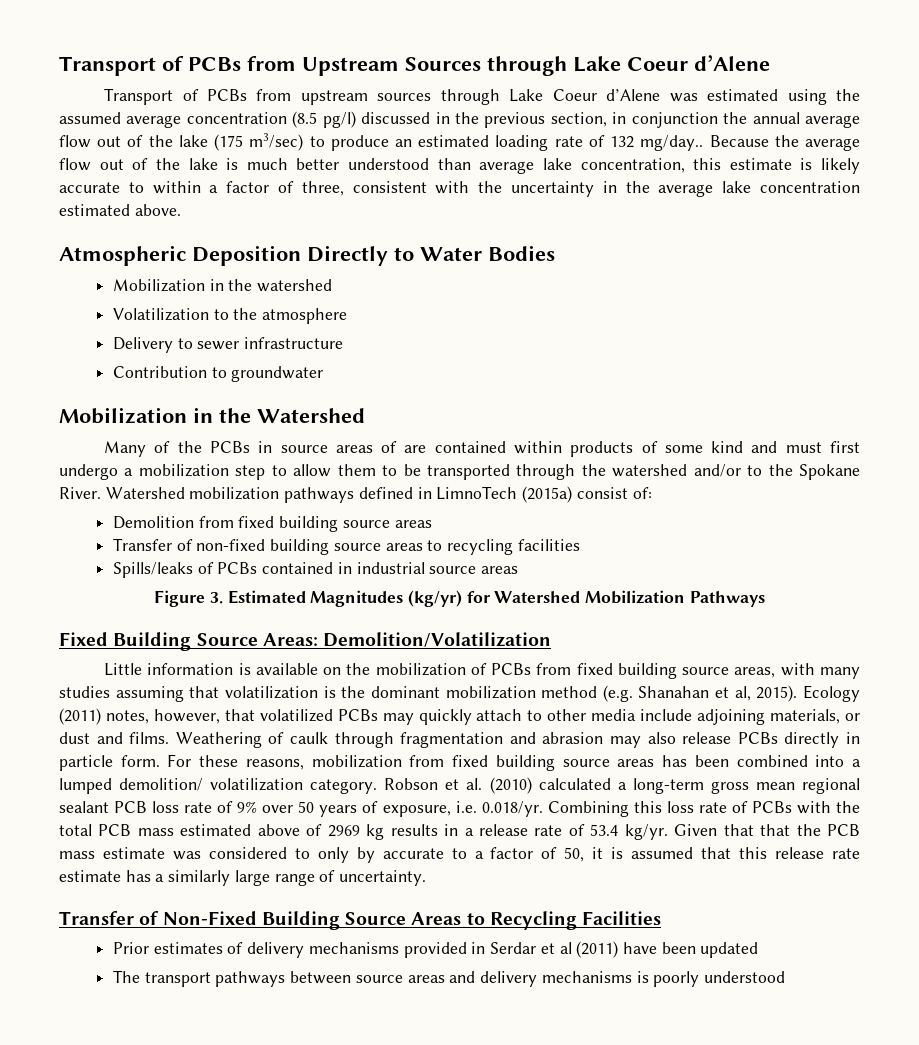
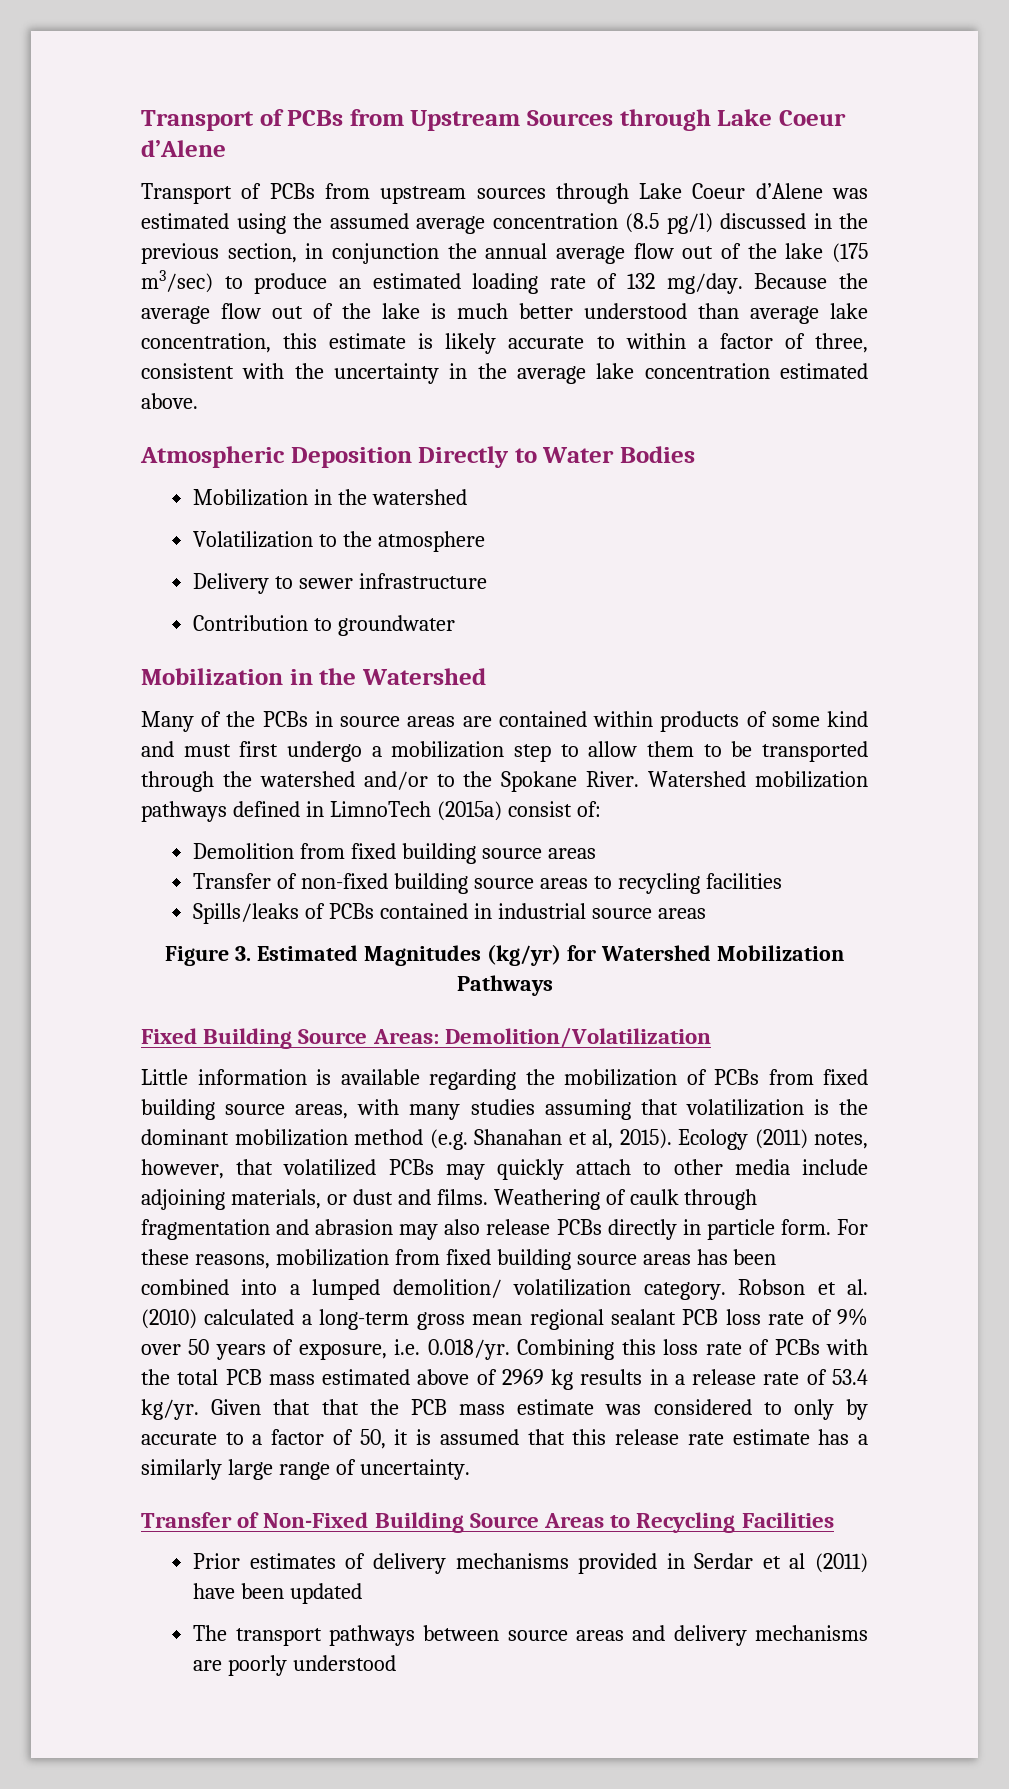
[640,135,704,151] mg/day.. -> [666,273,743,294] mg/day.
[381,441,398,453] of -> (456, 721) none
[323,667,342,675] on -> [429,1069,516,1090] regarding
[636,971,649,983] is -> [193,1660,223,1671] are

